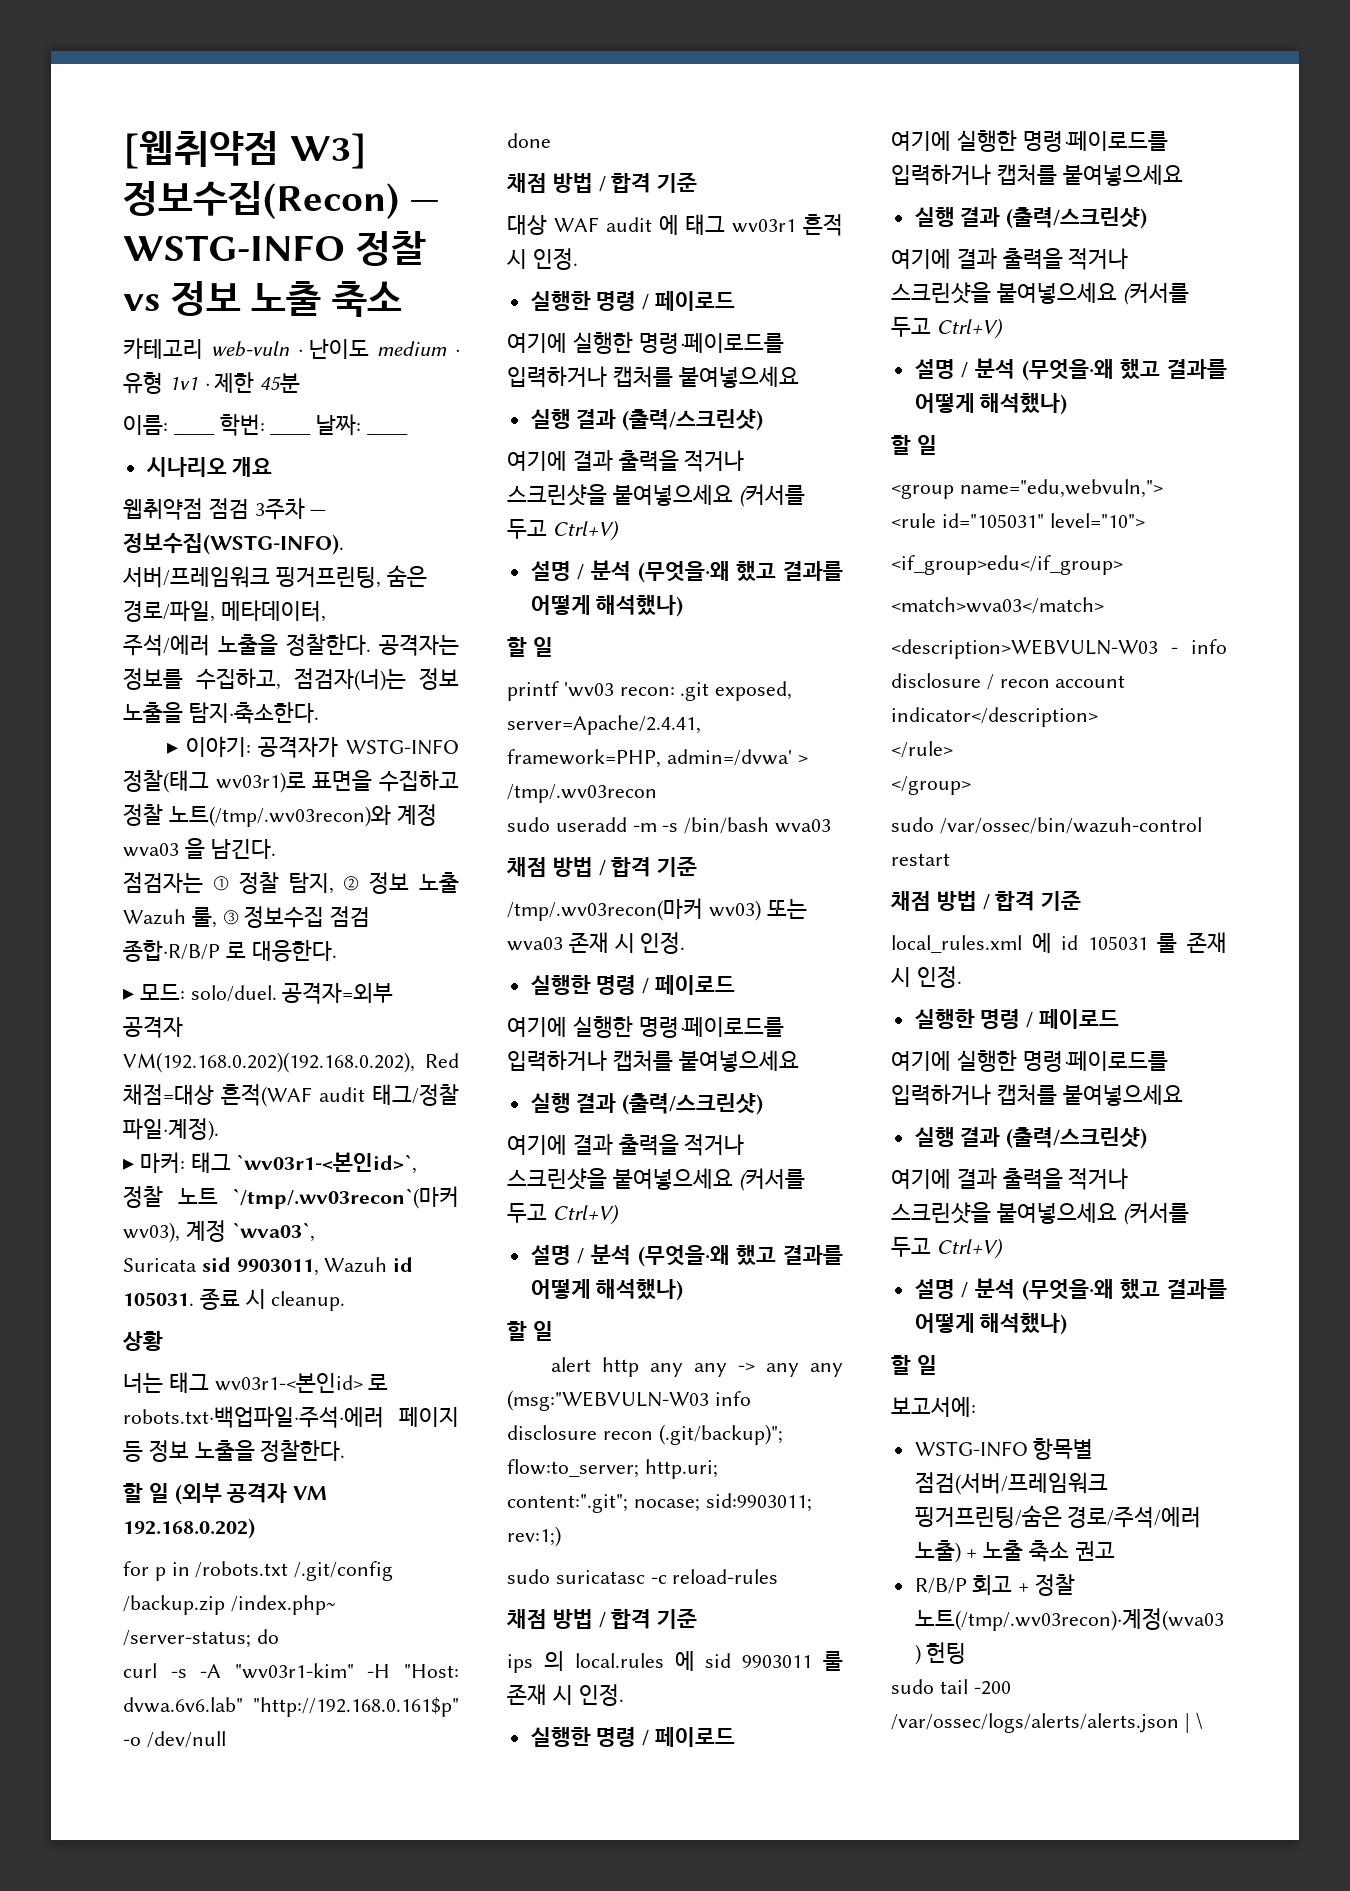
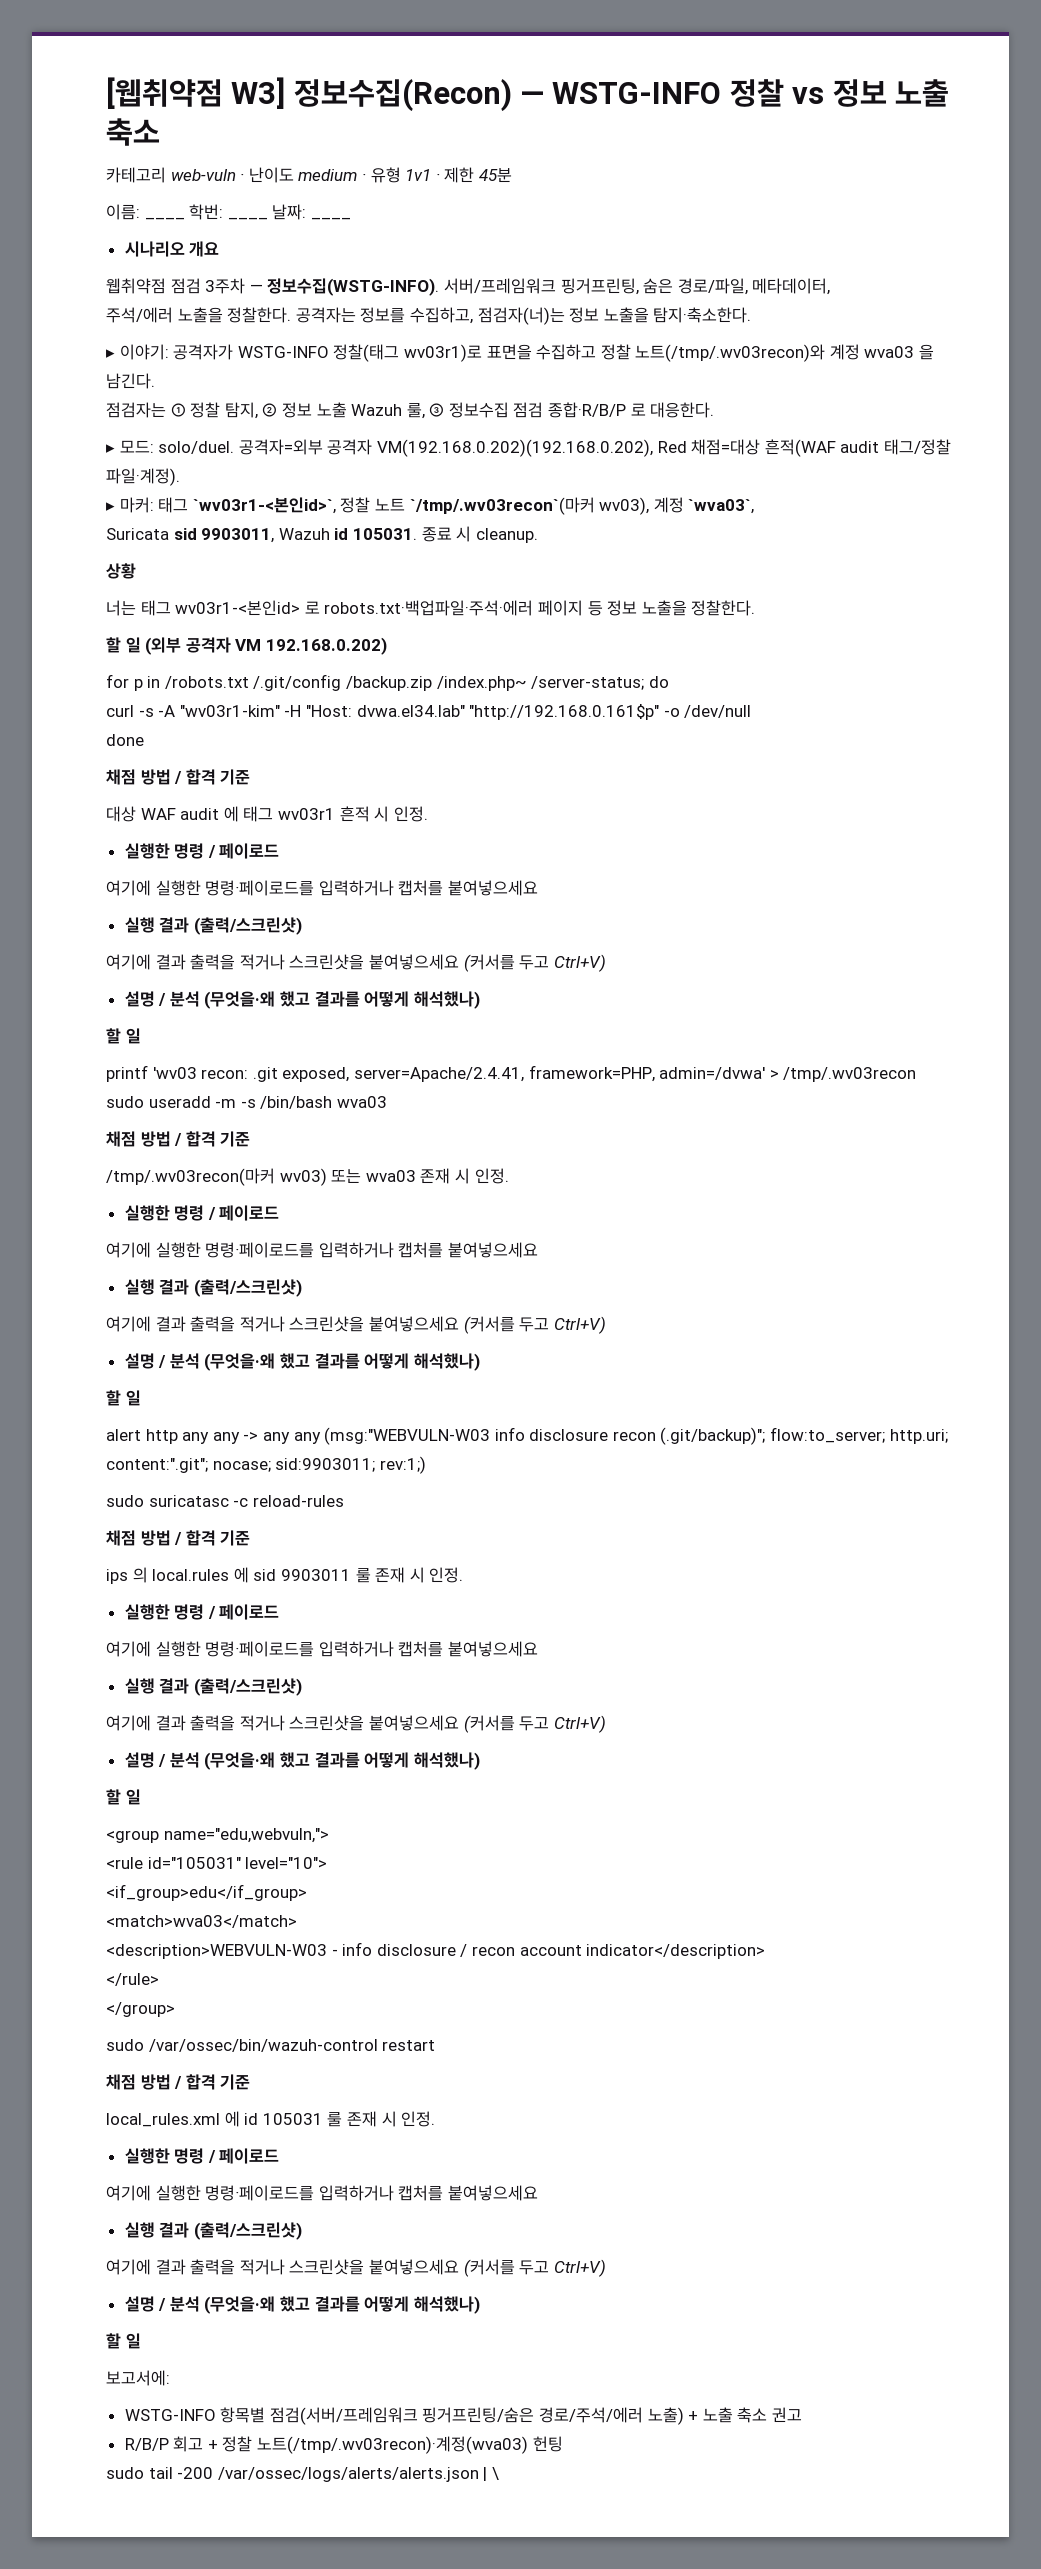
[123,1697,243,1713] dvwa.6v6.lab" -> [356,705,465,717] dvwa.el34.lab"

